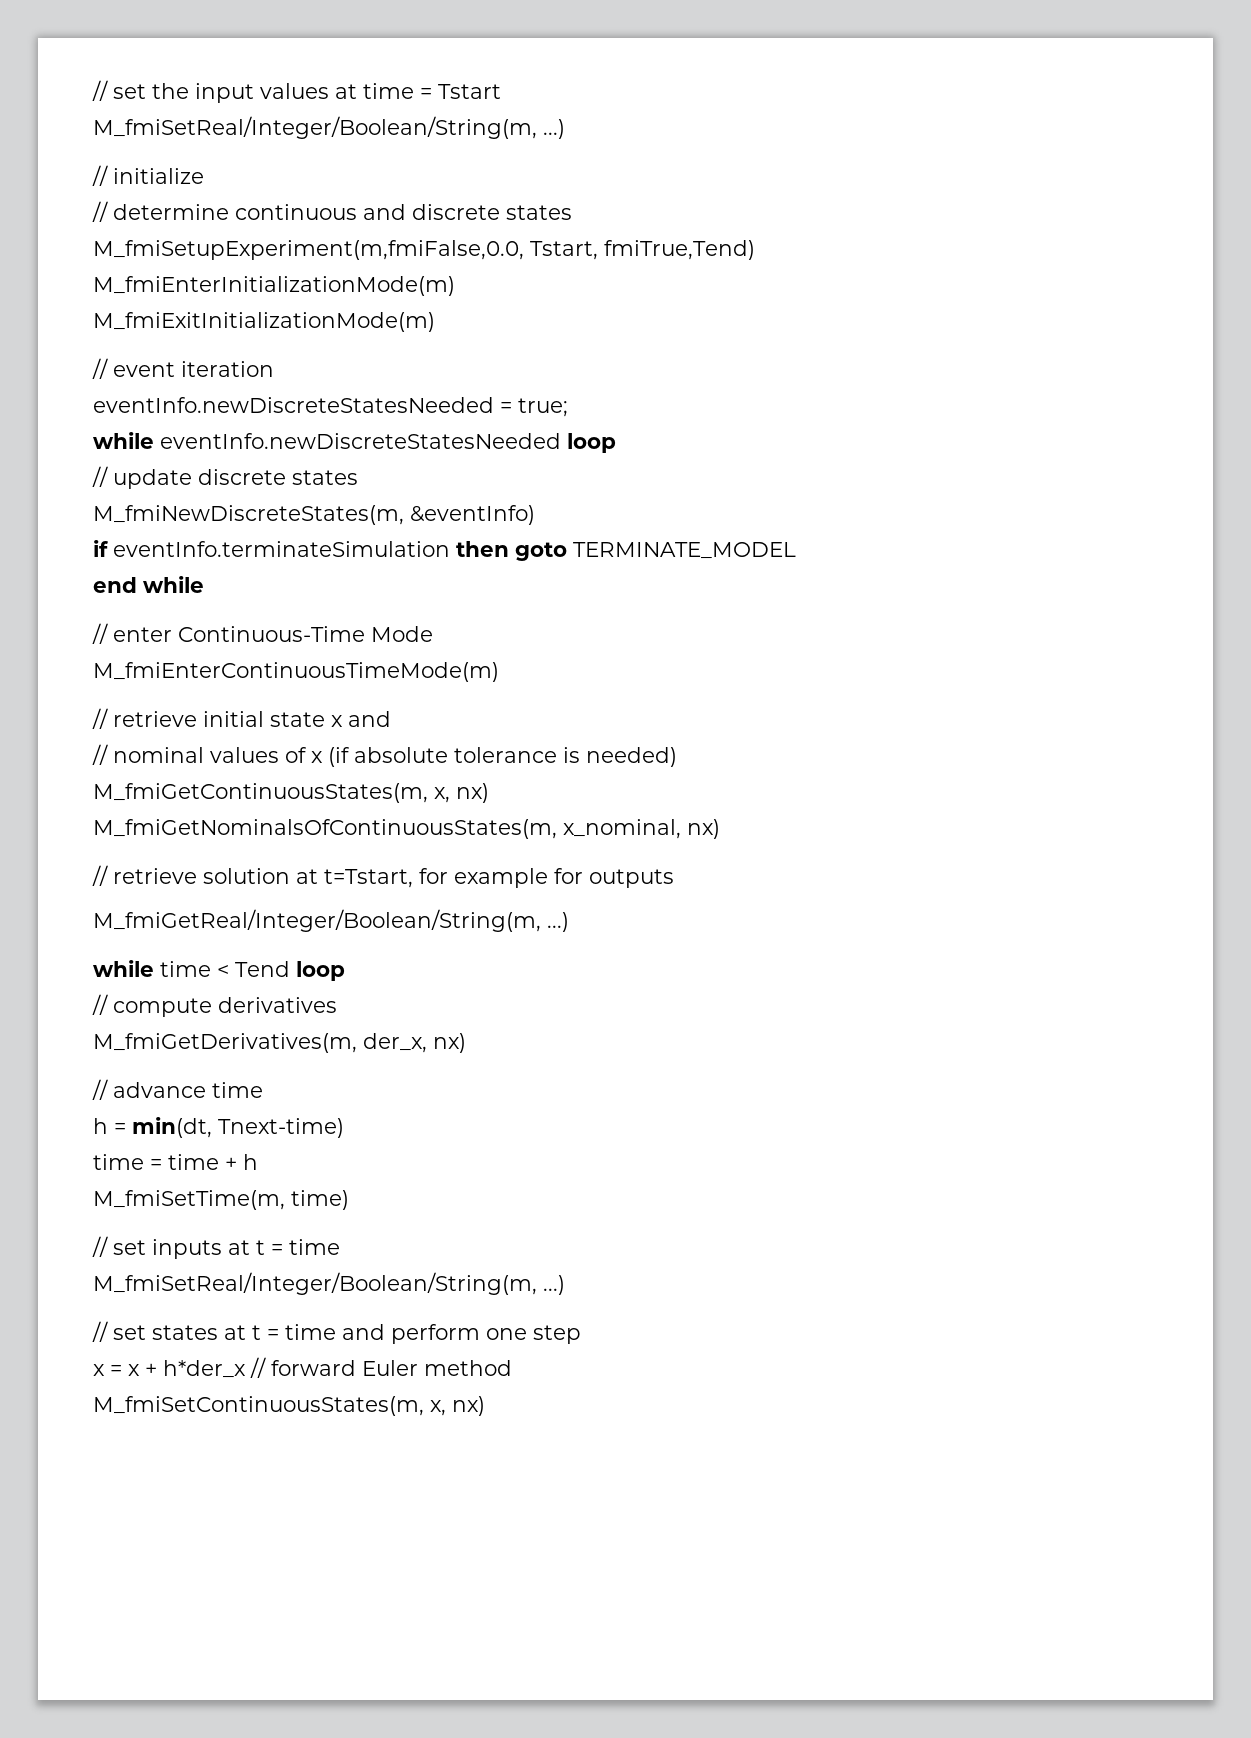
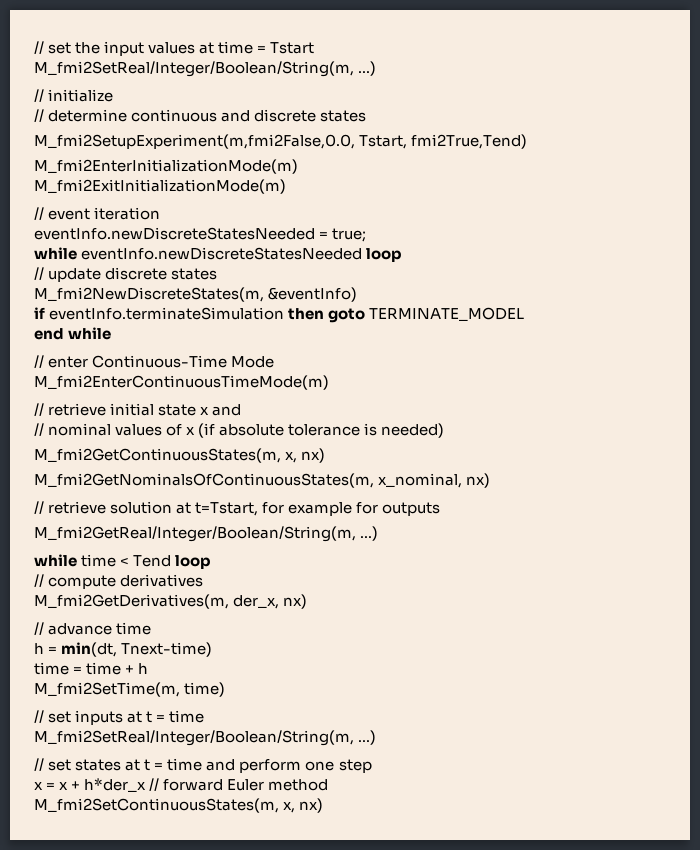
[93,116,537,139] M_fmiSetReal/Integer/Boolean/String(m, -> [34,61,354,77] M_fmi2SetReal/Integer/Boolean/String(m,
[93,240,755,260] [93,276,455,296] [93,312,435,332] M_fmiSetupExperiment(m,fmiFalse,0.0, Tstart, fmiTrue,Tend) // M_fmiEnterInitializationMode(m) // M_fmiExitInitializationMode(m) -> [34,134,528,149] [34,159,298,174] [34,179,286,194] M_fmi2SetupExperiment(m,fmi2False,0.0, Tstart, fmi2True,Tend) // M_fmi2EnterInitializationMode(m) // M_fmi2ExitInitializationMode(m)
[93,505,404,525] M_fmiNewDiscreteStates(m, -> [34,287,264,302] M_fmi2NewDiscreteStates(m,
[93,662,499,682] M_fmiEnterContinuousTimeMode(m) -> [34,375,329,390] M_fmi2EnterContinuousTimeMode(m)
[93,783,428,803] M_fmiGetContinuousStates(m, -> [34,448,281,463] M_fmi2GetContinuousStates(m,
[93,819,557,839] M_fmiGetNominalsOfContinuousStates(m, -> [34,473,374,488] M_fmi2GetNominalsOfContinuousStates(m,
[93,909,541,932] M_fmiGetReal/Integer/Boolean/String(m, -> [34,526,356,542] M_fmi2GetReal/Integer/Boolean/String(m,
[93,1033,357,1053] M_fmiGetDerivatives(m, -> [34,594,229,609] M_fmi2GetDerivatives(m,
[93,1190,285,1210] M_fmiSetTime(m, -> [34,682,180,697] M_fmi2SetTime(m,
[93,1272,537,1295] M_fmiSetReal/Integer/Boolean/String(m, -> [34,730,354,746] M_fmi2SetReal/Integer/Boolean/String(m,
[93,1396,424,1416] M_fmiSetContinuousStates(m, -> [34,798,279,813] M_fmi2SetContinuousStates(m,

